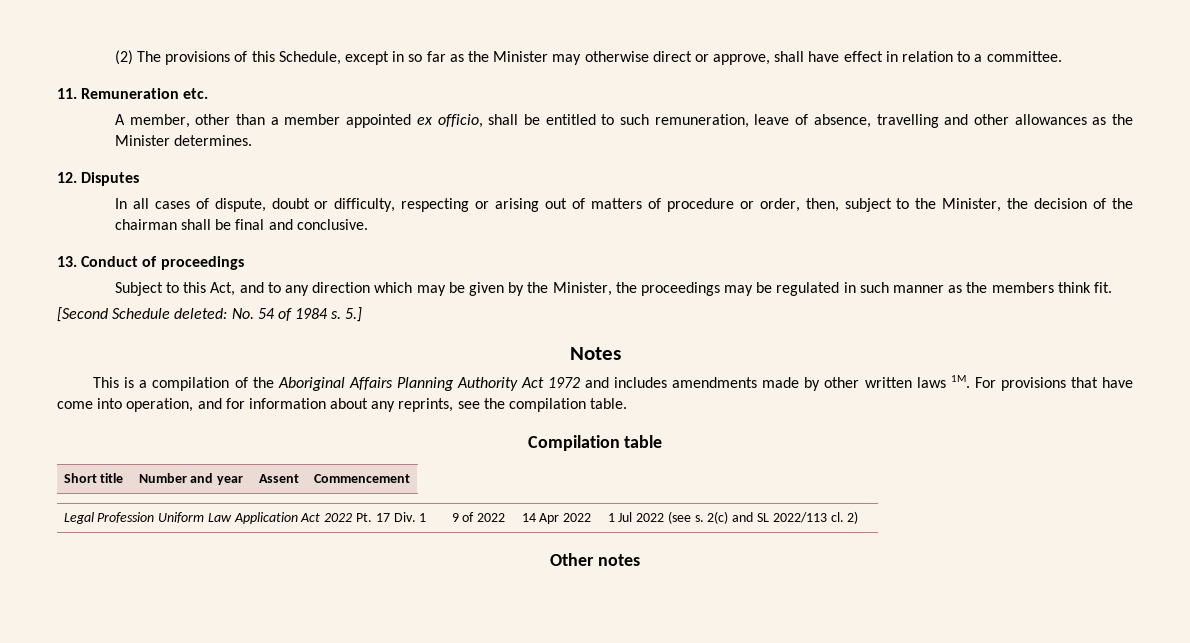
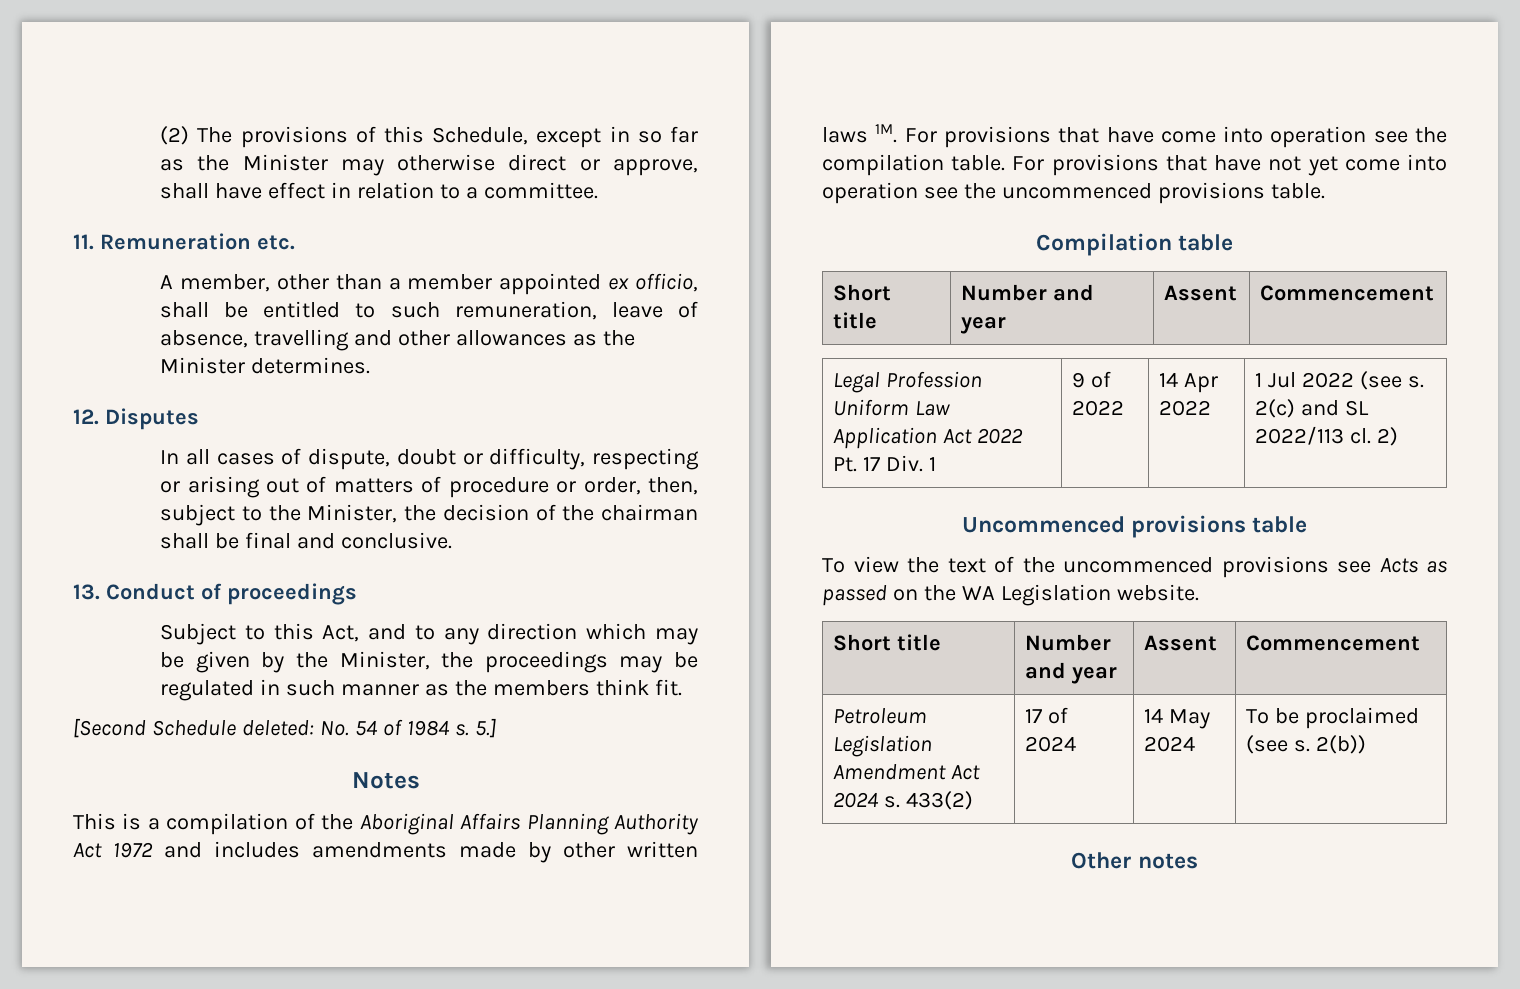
[126,398,587,412] operation, and for information about any reprints, see the compilation -> [1270,126,1447,148] [822,154,1447,176] [822,182,1265,204] operation see the compilation table. For provisions that have not yet come into operation see the uncommenced provisions
(859, 517) none -> [961,515,1308,538] [822,556,1447,578] [822,584,1199,606] [832,634,941,651] [1024,634,1111,651] [1024,662,1117,684] [1143,635,1217,651] [1245,635,1420,651] [832,708,927,724] [832,735,932,757] [832,764,980,780] [832,791,973,810] [1024,707,1068,724] [1024,736,1076,752] [1143,708,1210,729] [1143,736,1195,752] [1245,707,1419,729] [1245,735,1366,754] // Uncommenced provisions table // To view the text of the uncommenced provisions see Acts as passed on the WA Legislation website. // Short title | Number and year | Assent | Commencement // Petroleum Legislation Amendment Act 2024 s. 433(2) | 17 of 2024 | 14 May 2024 | To be proclaimed (see s. 2(b))

